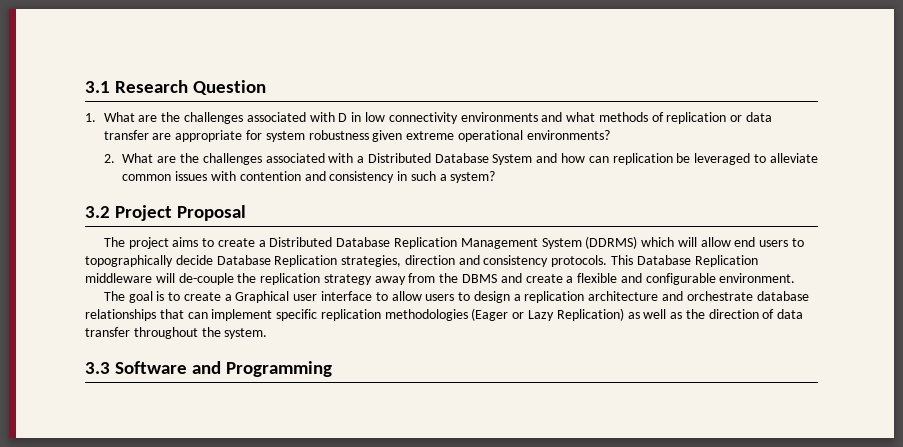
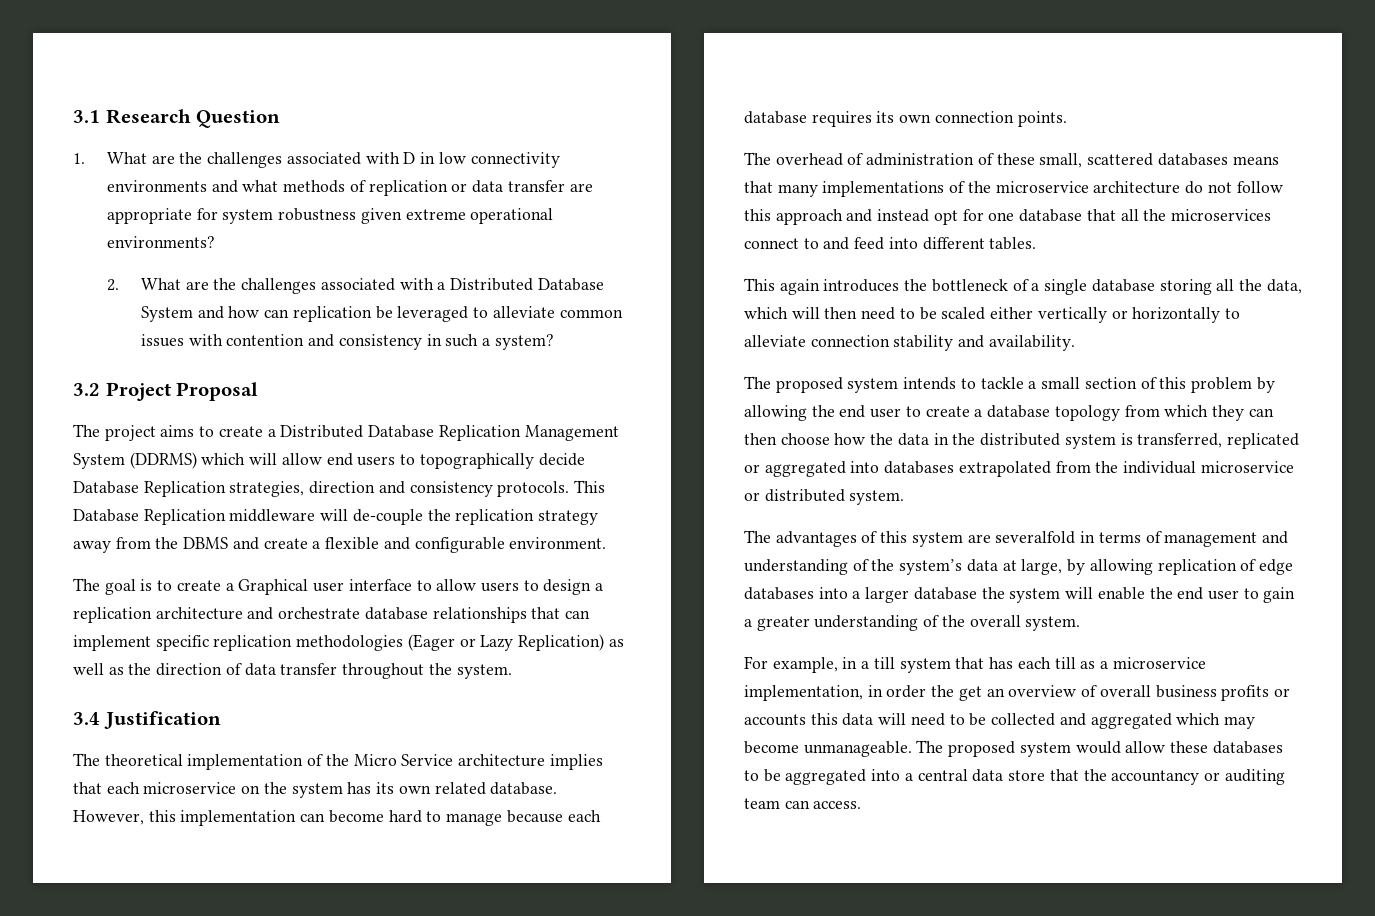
[85,361,333,377] 3.3 Software and Programming -> [73,711,221,729] [73,753,603,770] [73,782,558,798] [73,810,601,826] [744,111,1067,127] [744,152,1279,168] [744,181,1283,197] [744,209,1271,225] [744,237,1037,250] [744,278,1302,295] [744,307,1240,323] [744,335,1075,351] [744,376,1275,393] [744,405,1274,421] [744,433,1299,449] [744,461,1294,477] [744,489,905,505] [744,530,1288,547] [744,559,1293,575] [744,587,1296,603] [744,615,1081,631] [744,656,1206,673] [744,685,1290,701] [744,713,1255,729] [744,740,1283,757] [744,769,1285,785] [744,798,862,809] 3.4 Justification // The theoretical implementation of the Micro Service architecture implies that each microservice on the system has its own related database. However, this implementation can become hard to manage because each database requires its own connection points. // The overhead of administration of these small, scattered databases means that many implementations of the microservice architecture do not follow this approach and instead opt for one database that all the microservices connect to and feed into different tables. // This again introduces the bottleneck of a single database storing all the data, which will then need to be scaled either vertically or horizontally to alleviate connection stability and availability. // The proposed system intends to tackle a small section of this problem by allowing the end user to create a database topology from which they can then choose how the data in the distributed system is transferred, replicated or aggregated into databases extrapolated from the individual microservice or distributed system. // The advantages of this system are severalfold in terms of management and understanding of the system’s data at large, by allowing replication of edge databases into a larger database the system will enable the end user to gain a greater understanding of the overall system. // For example, in a till system that has each till as a microservice implementation, in order the get an overview of overall business profits or accounts this data will need to be collected and aggregated which may become unmanageable. The proposed system would allow these databases to be aggregated into a central data store that the accountancy or auditing team can access.

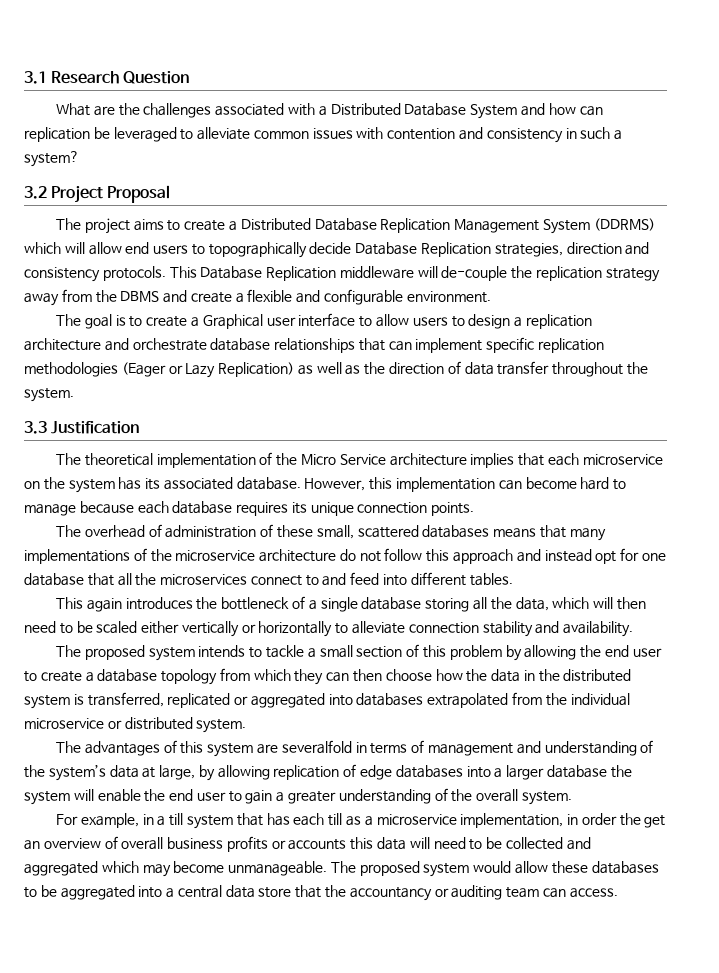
[73,152,560,168] [106,180,593,196] [106,208,554,224] [106,236,215,248] [106,279,119,291] 1. What are the challenges associated with D in low connectivity environments and what methods of replication or data transfer are appropriate for system robustness given extreme operational environments? // 2. -> (190, 77) none
[73,712,100,725] 3.4 -> [24,421,47,434] 3.3
[398,782,486,795] own related -> [163,477,233,490] associated
[899,114,932,123] own -> [310,502,354,516] unique

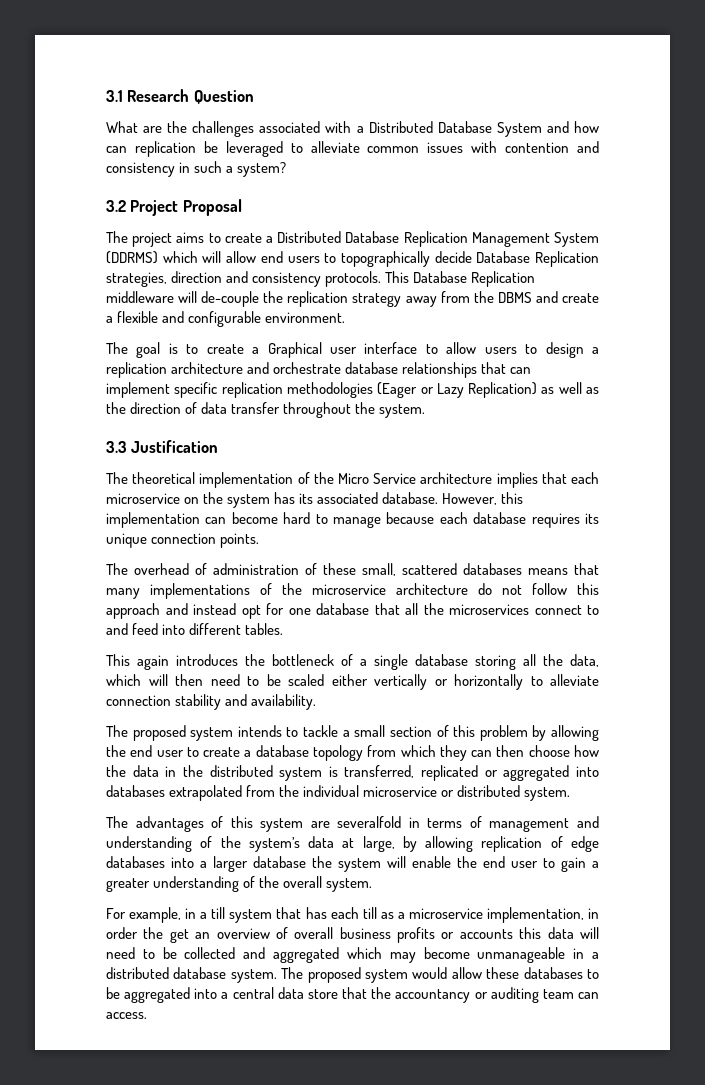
[228,861,328,876] unmanageable. -> [477,947,599,963] [106,967,277,983] unmanageable in a distributed database system.

